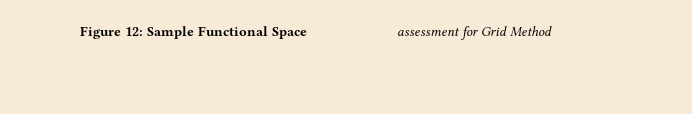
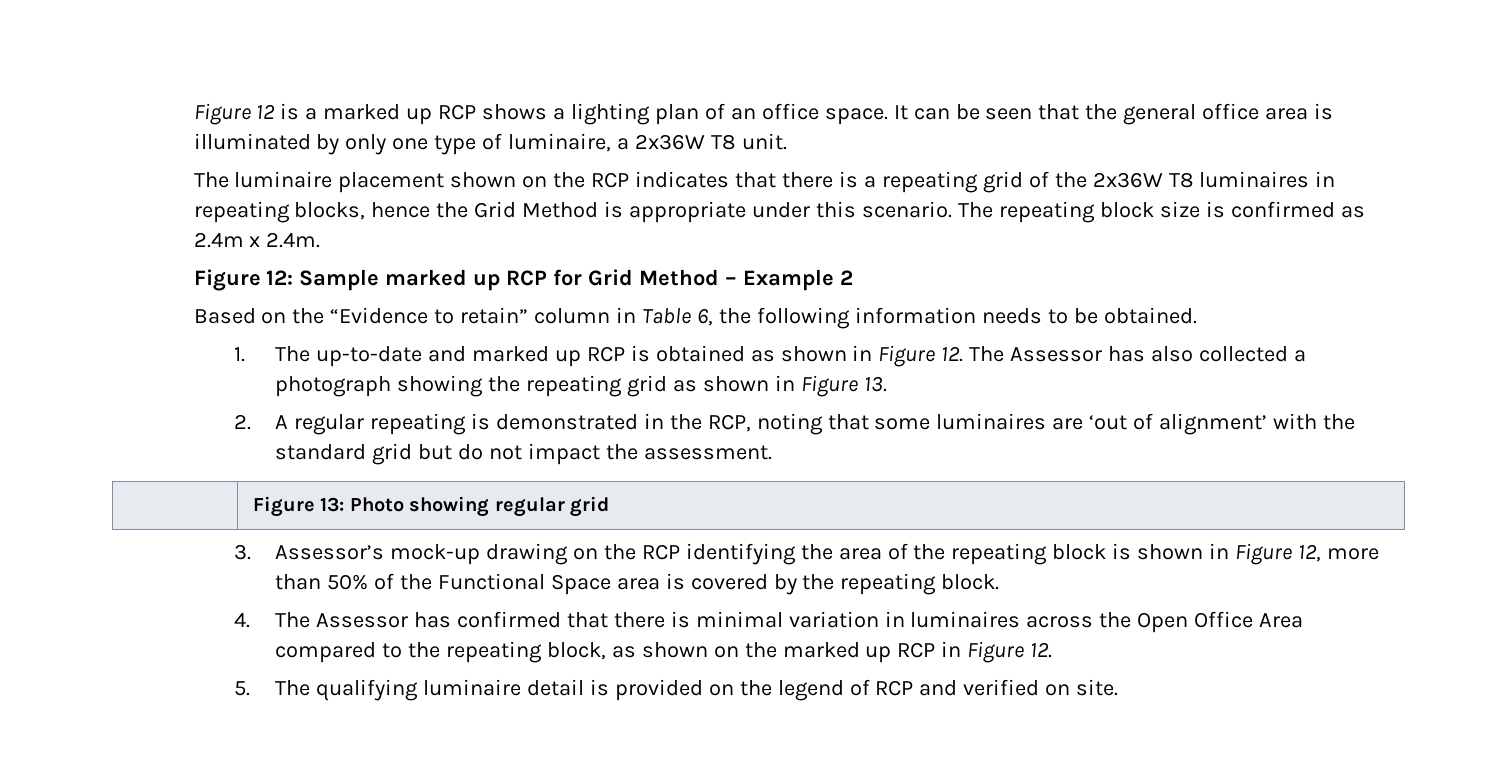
[80,26,553,40] Figure 12: Sample Functional Space assessment for Grid Method -> [193,103,1334,125] [193,133,787,155] [193,171,1336,193] [193,201,1365,223] [193,232,321,248] [193,269,853,291] [193,307,1197,329] [234,345,1307,367] [275,375,887,397] [234,413,1356,435] [275,443,772,465] [252,496,609,517] [234,543,1380,565] [275,573,1000,595] [234,611,1304,633] [275,641,1053,663] [234,679,1119,701] Figure 12 is a marked up RCP shows a lighting plan of an office space. It can be seen that the general office area is illuminated by only one type of luminaire, a 2x36W T8 unit. // The luminaire placement shown on the RCP indicates that there is a repeating grid of the 2x36W T8 luminaires in repeating blocks, hence the Grid Method is appropriate under this scenario. The repeating block size is confirmed as 2.4m x 2.4m. // Figure 12: Sample marked up RCP for Grid Method – Example 2 // Based on the “Evidence to retain” column in Table 6, the following information needs to be obtained. // 1. The up-to-date and marked up RCP is obtained as shown in Figure 12. The Assessor has also collected a photograph showing the repeating grid as shown in Figure 13. // 2. A regular repeating is demonstrated in the RCP, noting that some luminaires are ‘out of alignment’ with the standard grid but do not impact the assessment. // | Figure 13: Photo showing regular grid // 3. Assessor’s mock-up drawing on the RCP identifying the area of the repeating block is shown in Figure 12, more than 50% of the Functional Space area is covered by the repeating block. // 4. The Assessor has confirmed that there is minimal variation in luminaires across the Open Office Area compared to the repeating block, as shown on the marked up RCP in Figure 12. // 5. The qualifying luminaire detail is provided on the legend of RCP and verified on site.

